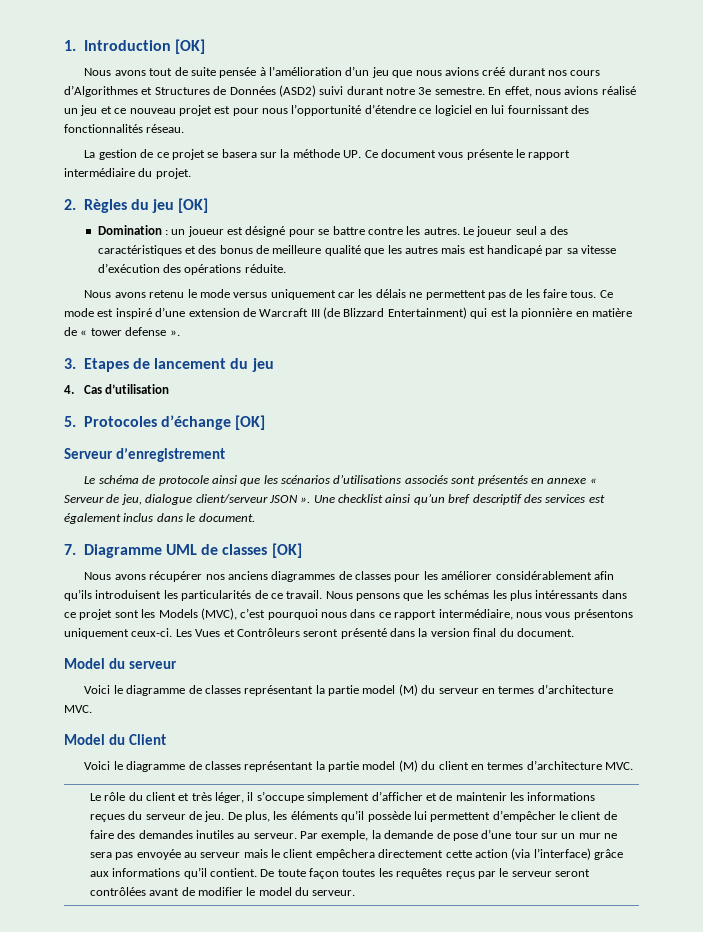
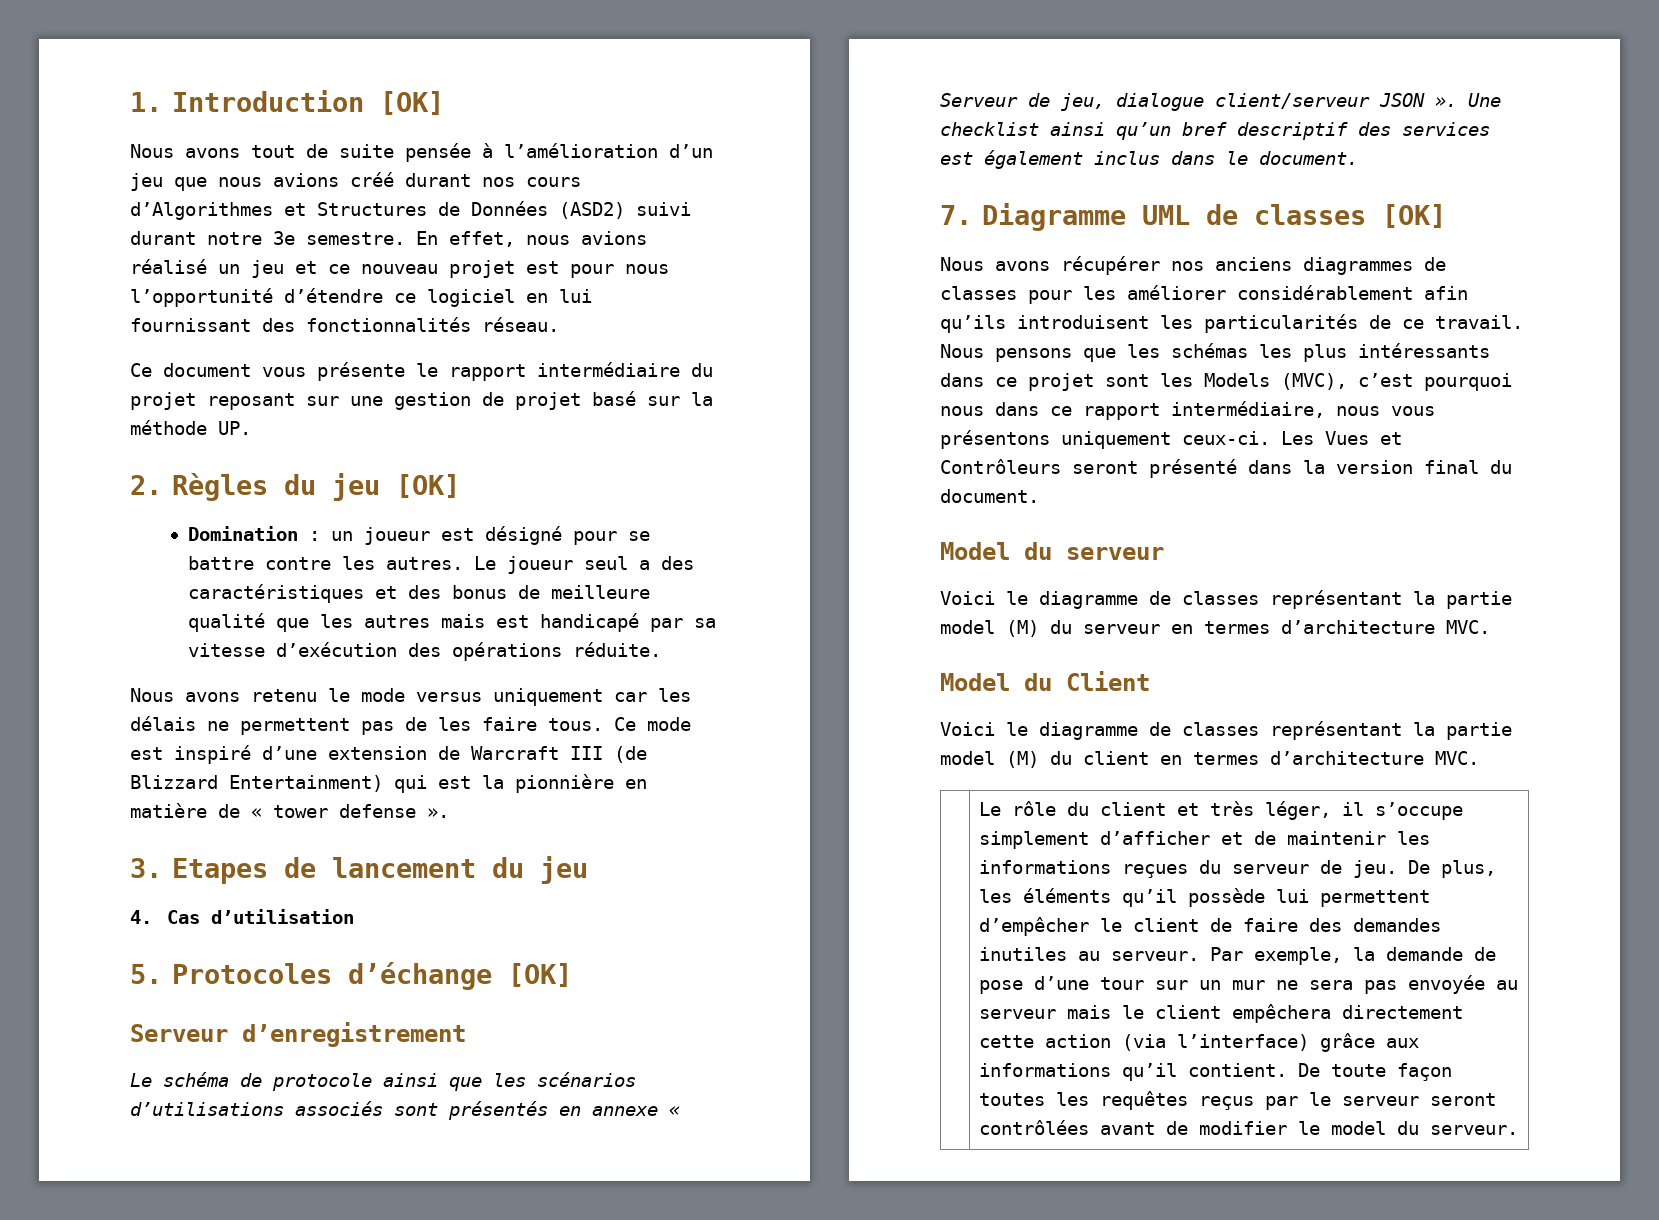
[84,149,362,160] La gestion de ce projet se basera sur la méthode UP. -> (559, 324) none
[155,168,191,179] projet. -> [130,391,713,410] [130,420,251,435] projet reposant sur une gestion de projet basé sur la méthode UP.

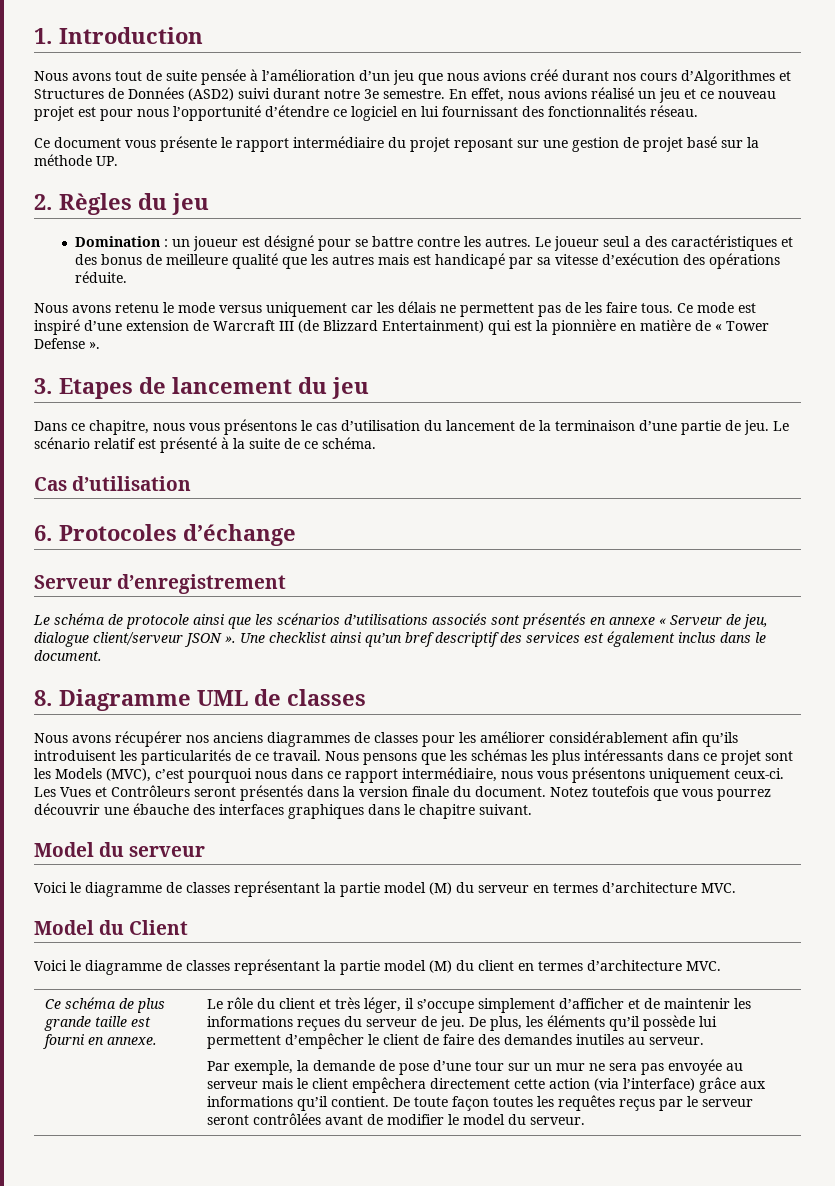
[379,91,444,115] [OK] -> (204, 35) none
[395,474,460,498] [OK] -> (210, 204) none
[273,804,416,818] tower defense -> [726,321,769,331] [34,338,85,349] Tower Defense
[130,910,152,924] 4. -> [34,419,789,435] [34,437,376,453] Dans ce chapitre, nous vous présentons le cas d’utilisation du lancement de la terminaison d’une partie de jeu. Le scénario relatif est présenté à la suite de ce schéma. //
[130,964,162,984] 5. -> [34,525,52,541] 6.
[507,963,572,987] [OK] -> (297, 535) none
[940,205,972,225] 7. -> [34,690,52,706] 8.
[1381,204,1446,228] [OK] -> (367, 697) none
[1149,459,1237,478] présenté -> [240,785,303,801] présentés
[1424,460,1479,474] final -> [412,786,449,797] finale
(1039, 496) none -> [550,786,771,801] [34,803,532,819] Notez toutefois que vous pourrez découvrir une ébauche des interfaces graphiques dans le chapitre suivant.
(1479, 758) none -> [45,997,166,1013] [44,1016,152,1031] [43,1034,158,1049] Ce schéma de plus grande taille est fourni en annexe.
(1200, 956) none -> (705, 1041) //

